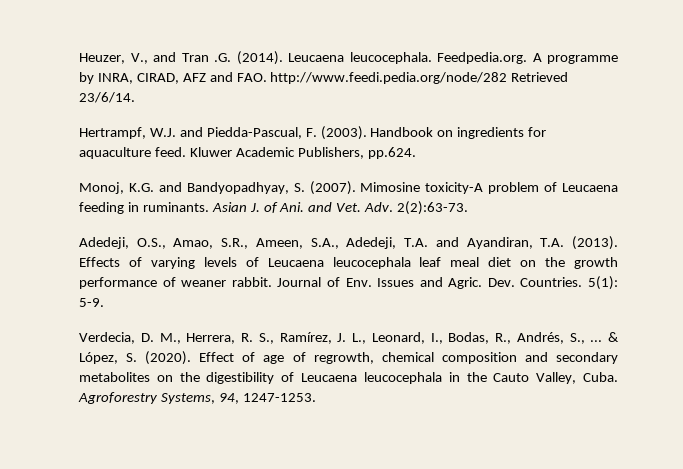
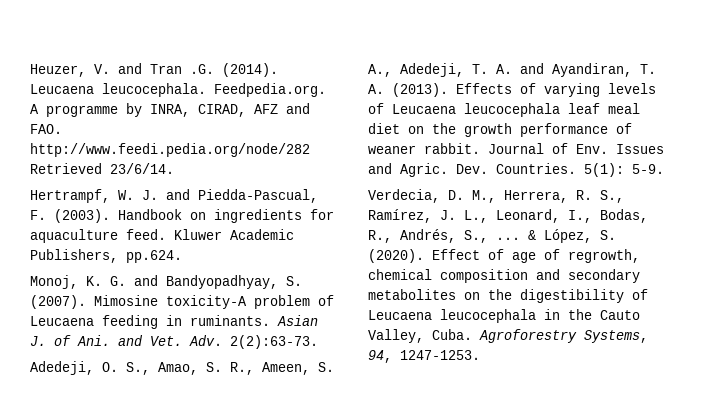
[130,53,148,64] V., -> [94,64,110,74] V.
[149,128,176,137] W.J. -> [118,190,158,200] W. J.
[128,183,154,192] K.G. -> [86,276,126,286] K. G.
[136,237,565,249] O.S., Amao, S.R., Ameen, S.A., Adedeji, T.A. and Ayandiran, T.A. -> [102,362,334,375] [368,63,656,77] [368,84,384,94] O. S., Amao, S. R., Ameen, S. A., Adedeji, T. A. and Ayandiran, T. A.

